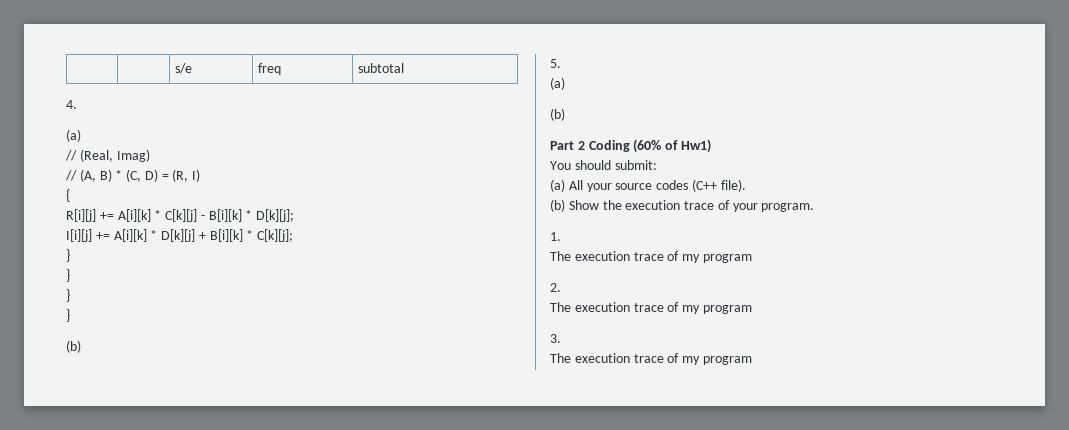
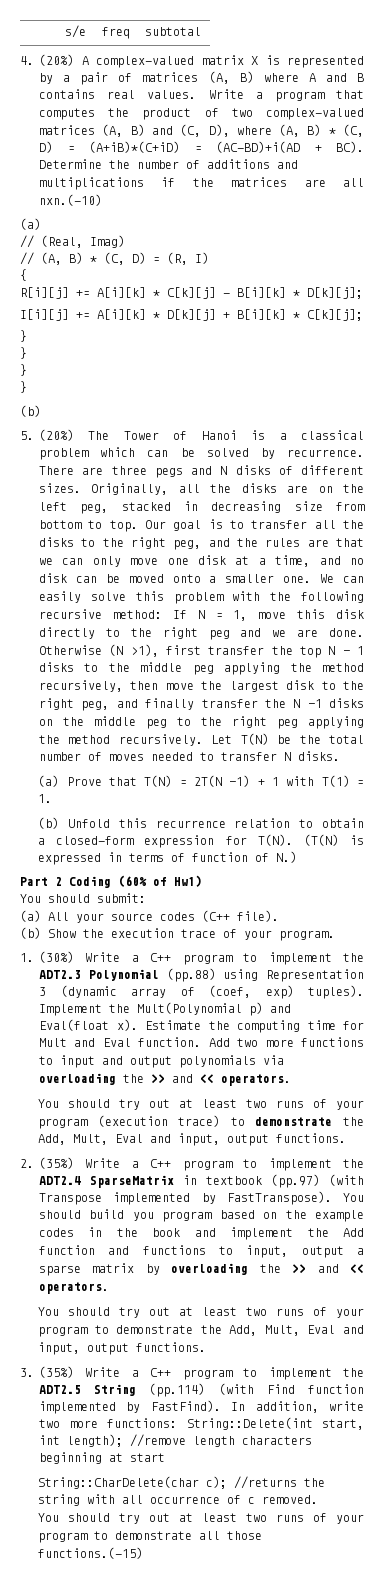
(77, 104) none -> [39,54,364,68] [39,71,364,85] [39,89,364,102] [39,108,364,120] [39,124,365,137] [39,141,364,153] [39,159,298,169] [39,177,364,190] [39,194,102,206] (20%) A complex-valued matrix X is represented by a pair of matrices (A, B) where A and B contains real values. Write a program that computes the product of two complex-valued matrices (A, B) and (C, D), where (A, B) * (C, D) = (A+iB)*(C+iD) = (AC-BD)+i(AD + BC). Determine the number of additions and multiplications if the matrices are all nxn.(-10)
[550,77,565,90] [550,108,565,121] // (a) // (b) -> [39,429,364,441] [39,447,364,460] [39,465,364,478] [39,483,364,495] [39,501,365,514] [39,519,364,532] [39,537,364,550] [39,555,364,567] [39,573,365,583] [39,591,364,604] [39,609,364,621] [39,627,364,640] [39,644,364,658] [39,662,364,675] [39,680,364,692] [39,698,364,711] [39,716,364,729] [39,733,364,746] [39,751,340,761] [38,775,364,787] [38,794,53,803] [38,817,364,829] [38,834,364,848] [38,851,298,865] (20%) The Tower of Hanoi is a classical problem which can be solved by recurrence. There are three pegs and N disks of different sizes. Originally, all the disks are on the left peg, stacked in decreasing size from bottom to top. Our goal is to transfer all the disks to the right peg, and the rules are that we can only move one disk at a time, and no disk can be moved onto a smaller one. We can easily solve this problem with the following recursive method: If N = 1, move this disk directly to the right peg and we are done. Otherwise (N >1), first transfer the top N − 1 disks to the middle peg applying the method recursively, then move the largest disk to the right peg, and finally transfer the N −1 disks on the middle peg to the right peg applying the method recursively. Let T(N) be the total number of moves needed to transfer N disks. // (a) Prove that T(N) = 2T(N −1) + 1 with T(1) = 1. // (b) Unfold this recurrence relation to obtain a closed-form expression for T(N). (T(N) is expressed in terms of function of N.)
[550,251,752,263] [550,283,561,292] [550,302,752,314] [550,334,561,343] [550,353,752,365] // The execution trace of my program // 2. // The execution trace of my program // 3. // The execution trace of my program -> [39,951,364,965] [39,968,364,982] [39,985,364,999] [39,1002,291,1016] [39,1019,364,1033] [39,1037,364,1047] [39,1055,284,1068] [39,1073,291,1086] [38,1099,365,1110] [38,1115,364,1129] [38,1133,347,1146] [20,1157,364,1171] [39,1174,364,1188] [39,1191,364,1205] [39,1209,364,1222] [39,1227,364,1240] [39,1245,364,1258] [39,1263,364,1276] [39,1282,109,1294] [38,1307,365,1318] [38,1325,364,1337] [38,1342,207,1355] [20,1366,364,1380] [39,1383,364,1397] [39,1400,364,1414] [39,1417,364,1430] [39,1434,312,1447] [39,1452,165,1464] [38,1476,326,1489] [38,1494,319,1506] [38,1513,365,1524] [38,1531,263,1543] [38,1547,144,1559] (30%) Write a C++ program to implement the ADT2.3 Polynomial (pp.88) using Representation 3 (dynamic array of (coef, exp) tuples). Implement the Mult(Polynomial p) and Eval(float x). Estimate the computing time for Mult and Eval function. Add two more functions to input and output polynomials via overloading the >> and << operators. // You should try out at least two runs of your program (execution trace) to demonstrate the Add, Mult, Eval and input, output functions. // 2. (35%) Write a C++ program to implement the ADT2.4 SparseMatrix in textbook (pp.97) (with Transpose implemented by FastTranspose). You should build you program based on the example codes in the book and implement the Add function and functions to input, output a sparse matrix by overloading the >> and << operators. // You should try out at least two runs of your program to demonstrate the Add, Mult, Eval and input, output functions. // 3. (35%) Write a C++ program to implement the ADT2.5 String (pp.114) (with Find function implemented by FastFind). In addition, write two more functions: String::Delete(int start, int length); //remove length characters beginning at start // String::CharDelete(char c); //returns the string with all occurrence of c removed. // You should try out at least two runs of your program to demonstrate all those functions.(-15)

